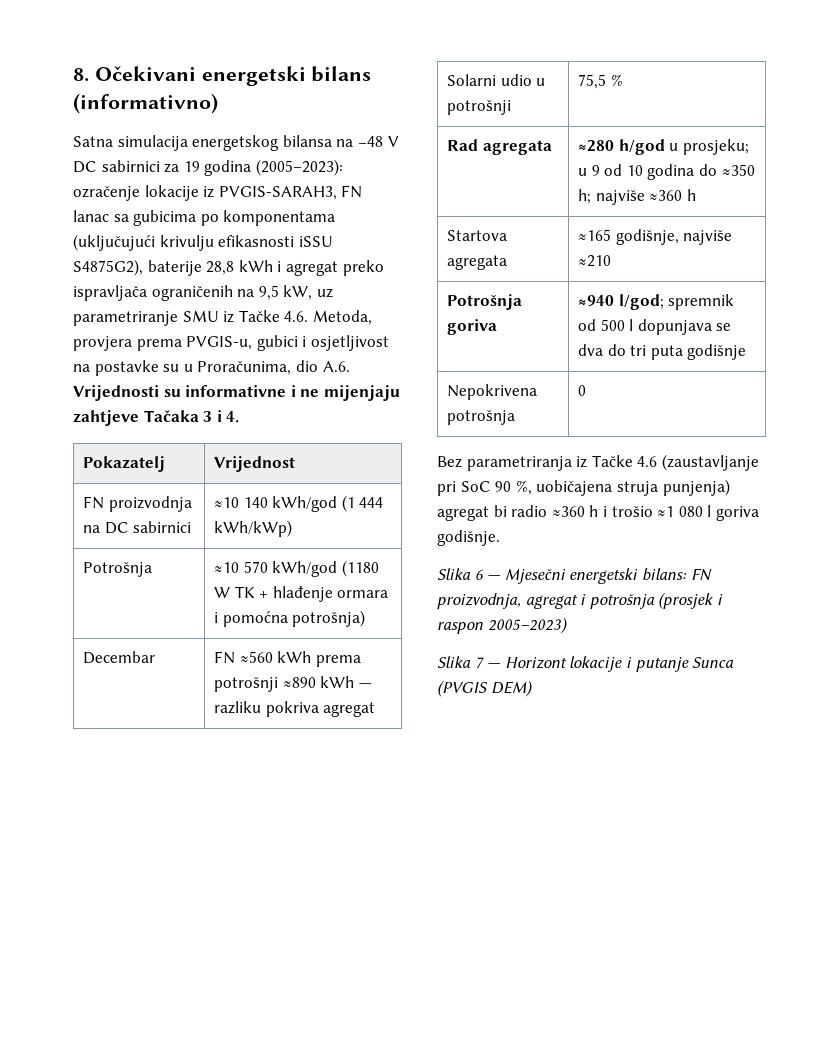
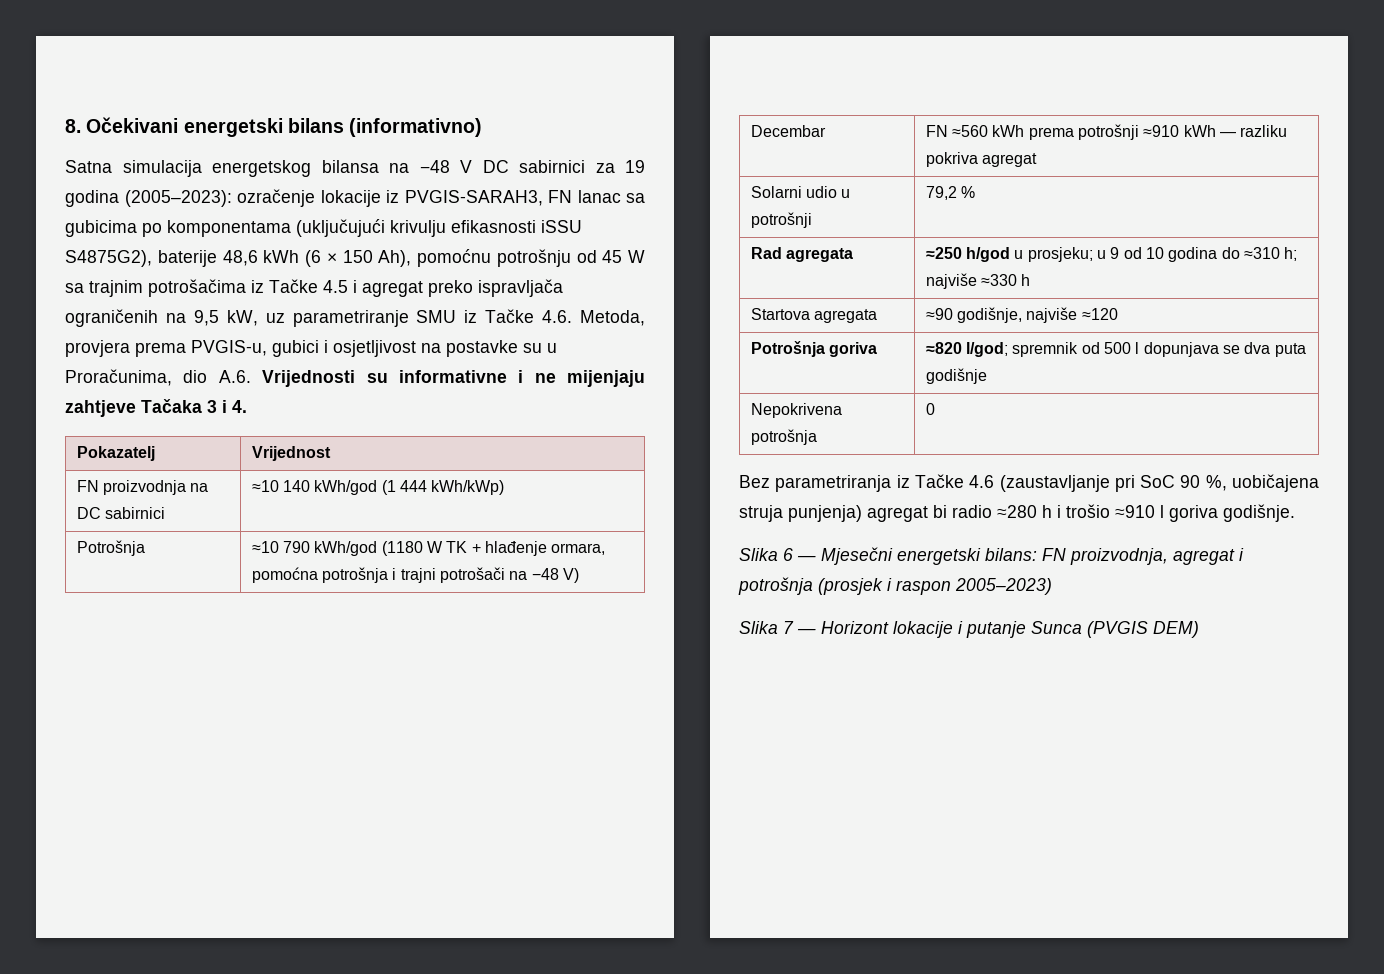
[206,260,273,275] 28,8 kWh -> [222,249,645,267] [65,279,348,297] 48,6 kWh (6 × 150 Ah), pomoćnu potrošnju od 45 W sa trajnim potrošačima iz Tačke 4.5
[243,561,268,573] 570 -> [282,541,310,553] 790
[337,590,389,598] [214,610,366,627] ormara i pomoćna potrošnja) -> [551,543,606,555] [251,567,579,583] ormara, pomoćna potrošnja i trajni potrošači na −48 V)
[282,677,316,688] ≈890 -> [1143,125,1180,137] ≈910
[578,74,607,89] 75,5 -> [925,186,957,200] 79,2
[578,140,615,152] ≈280 -> [925,247,962,259] ≈250
[721,164,755,176] ≈350 -> [1243,247,1280,259] ≈310
[649,190,683,201] ≈360 -> [980,274,1017,286] ≈330
[578,229,612,241] ≈165 -> [925,308,953,320] ≈90
[578,255,612,267] ≈210 -> [1081,308,1118,320] ≈120
[578,295,615,306] ≈940 -> [925,342,962,354] ≈820
[607,344,647,356] do tri -> (1271, 348) none
[551,506,585,517] ≈360 -> [997,505,1037,518] ≈280
[657,506,703,517] ≈1 080 -> [1115,505,1155,518] ≈910

